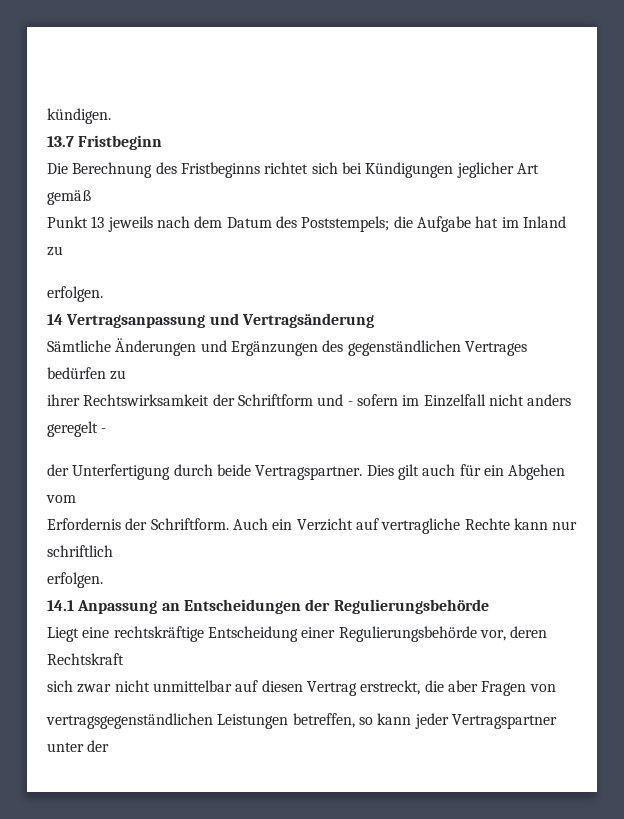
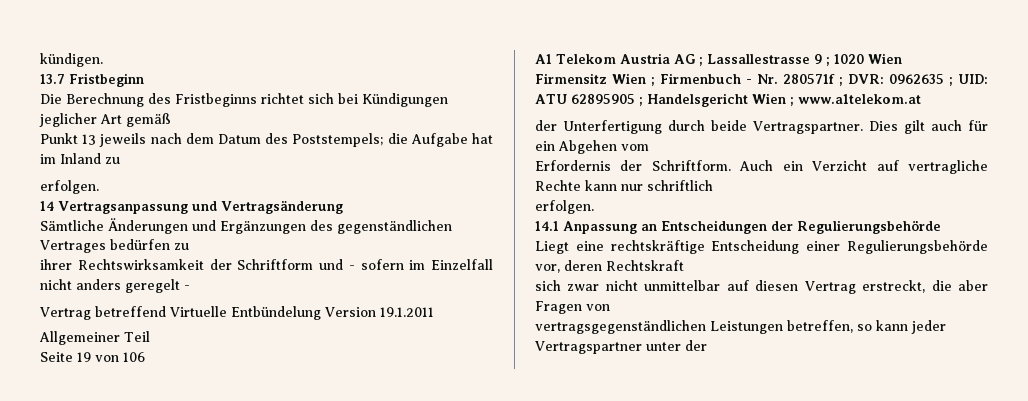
(107, 430) none -> [40,306,434,320] [39,331,150,345] [40,352,145,362] [535,53,902,67] [535,73,988,87] [535,93,921,107] // Vertrag betreffend Virtuelle Entbündelung Version 19.1.2011 // Allgemeiner Teil // Seite 19 von 106 // A1 Telekom Austria AG ; Lassallestrasse 9 ; 1020 Wien // Firmensitz Wien ; Firmenbuch - Nr. 280571f ; DVR: 0962635 ; UID: ATU 62895905 ; Handelsgericht Wien ; www.a1telekom.at

